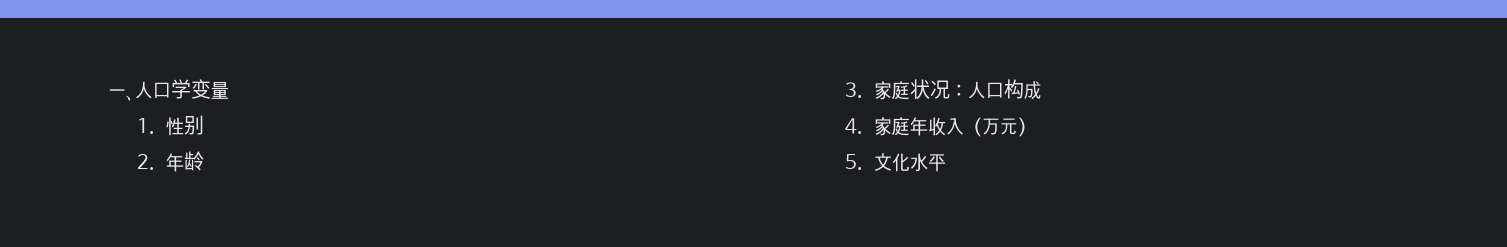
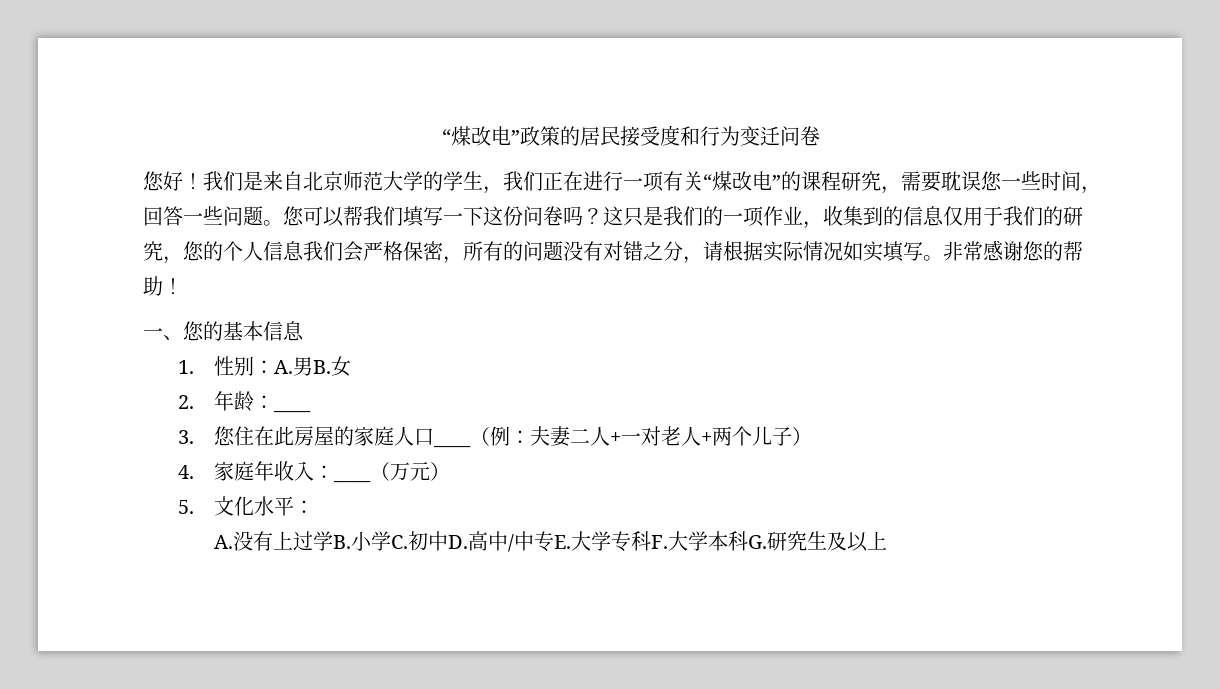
[108,79,229,101] 一、人口学变量 -> [441,125,820,147] [143,171,1101,194] [143,206,1083,229] [143,240,1083,264] [143,276,183,296] [143,321,304,341] “煤改电”政策的居民接受度和行为变迁问卷 // 您好！我们是来自北京师范大学的学生，我们正在进行一项有关“煤改电”的课程研究，需要耽误您一些时间，回答一些问题。您可以帮我们填写一下这份问卷吗？这只是我们的一项作业，收集到的信息仅用于我们的研究，您的个人信息我们会严格保密，所有的问题没有对错之分，请根据实际情况如实填写。非常感谢您的帮助！ // 一、您的基本信息
(205, 125) none -> [253,356,351,377] ：A.男B.女
(205, 161) none -> [253,395,274,409] [272,409,311,413] ：____
[874,79,1043,100] 家庭状况：人口构成 -> [213,426,812,448] 您住在此房屋的家庭人口____（例：夫妻二人+一对老人+两个儿子）
(965, 126) none -> [313,465,334,479] [332,479,371,483] ：____
(947, 163) none -> [293,500,314,514] [213,531,887,552] ： // A.没有上过学B.小学C.初中D.高中/中专E.大学专科F.大学本科G.研究生及以上

